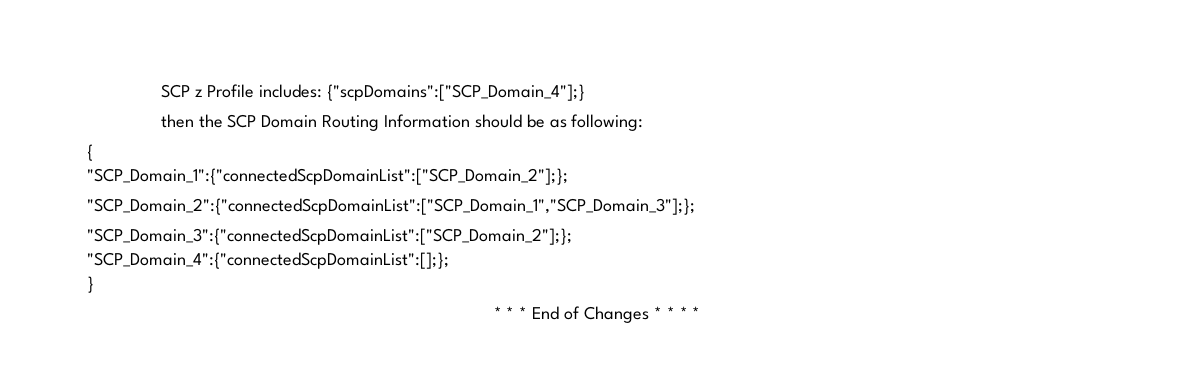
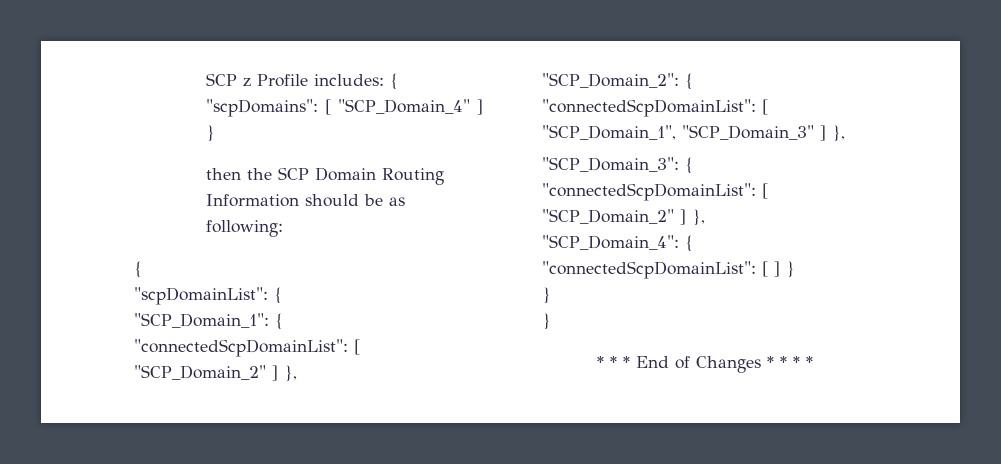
[327,84,586,101] {"scpDomains":["SCP_Domain_4"];} -> [390,73,400,90] [206,99,484,117] [206,125,216,142] { "scpDomains": [ "SCP_Domain_4" ] }
[87,168,569,185] [87,198,696,215] [87,228,573,245] [87,252,450,269] "SCP_Domain_1":{"connectedScpDomainList":["SCP_Domain_2"];}; // "SCP_Domain_2":{"connectedScpDomainList":["SCP_Domain_1","SCP_Domain_3"];}; // "SCP_Domain_3":{"connectedScpDomainList":["SCP_Domain_2"];}; // "SCP_Domain_4":{"connectedScpDomainList":[];}; -> [134,287,284,305] [134,313,285,330] [134,339,361,357] [134,365,298,382] [542,73,695,90] [542,99,769,117] [542,125,846,142] [542,157,695,174] [542,183,769,201] [542,209,706,226] [542,235,695,252] [542,261,796,279] [542,287,552,304] "scpDomainList": { // "SCP_Domain_1": { "connectedScpDomainList": [ "SCP_Domain_2" ] }, // "SCP_Domain_2": { "connectedScpDomainList": [ "SCP_Domain_1", "SCP_Domain_3" ] }, // "SCP_Domain_3": { "connectedScpDomainList": [ "SCP_Domain_2" ] }, // "SCP_Domain_4": { "connectedScpDomainList": [ ] } // }

